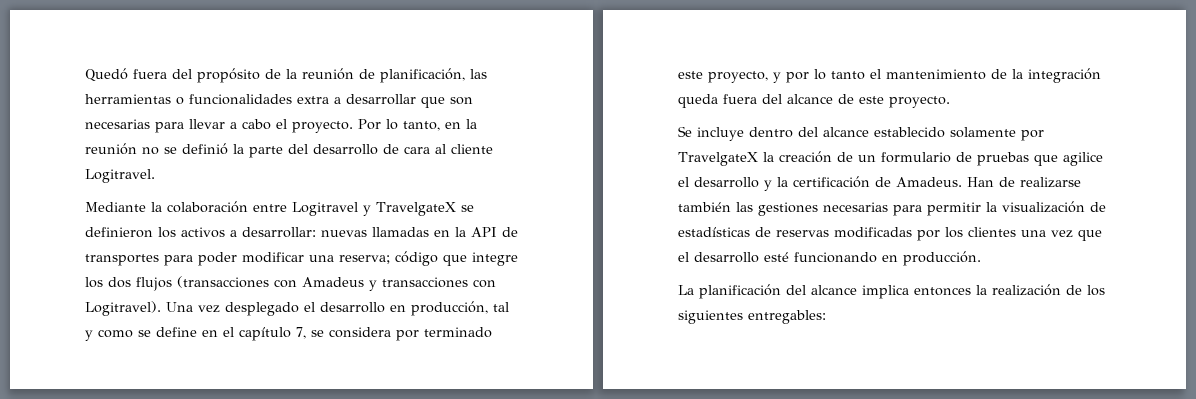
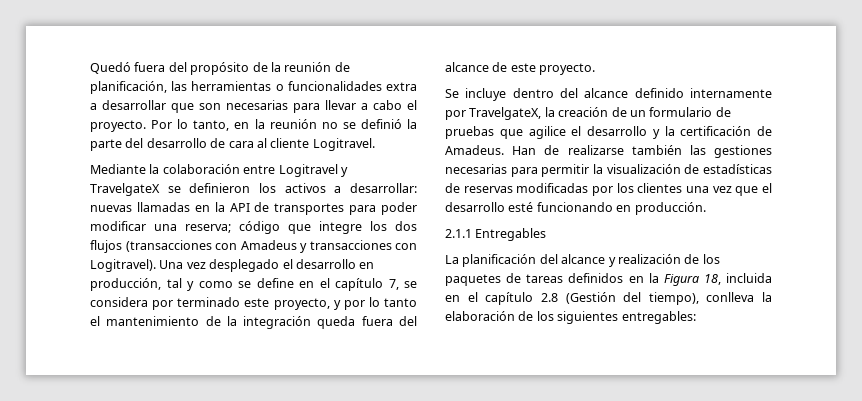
[874,127,1044,141] [678,152,758,166] establecido solamente por TravelgateX -> [634,88,772,98] [445,107,542,120] definido internamente por TravelgateX,
(981, 258) none -> [445,228,547,241] // 2.1.1 Entregables
[862,284,1061,299] implica entonces la realización -> [608,254,720,267] [445,273,772,286] [445,292,772,305] [445,311,515,321] y realización de los paquetes de tareas definidos en la Figura 18, incluida en el capítulo 2.8 (Gestión del tiempo), conlleva la elaboración

